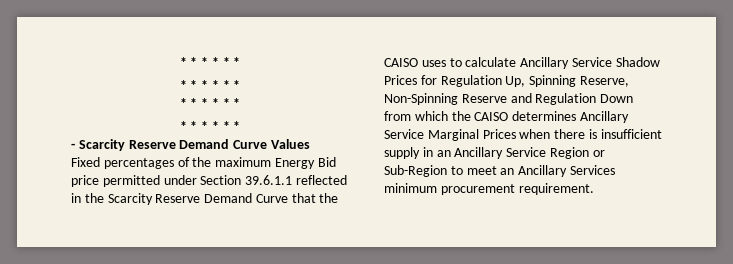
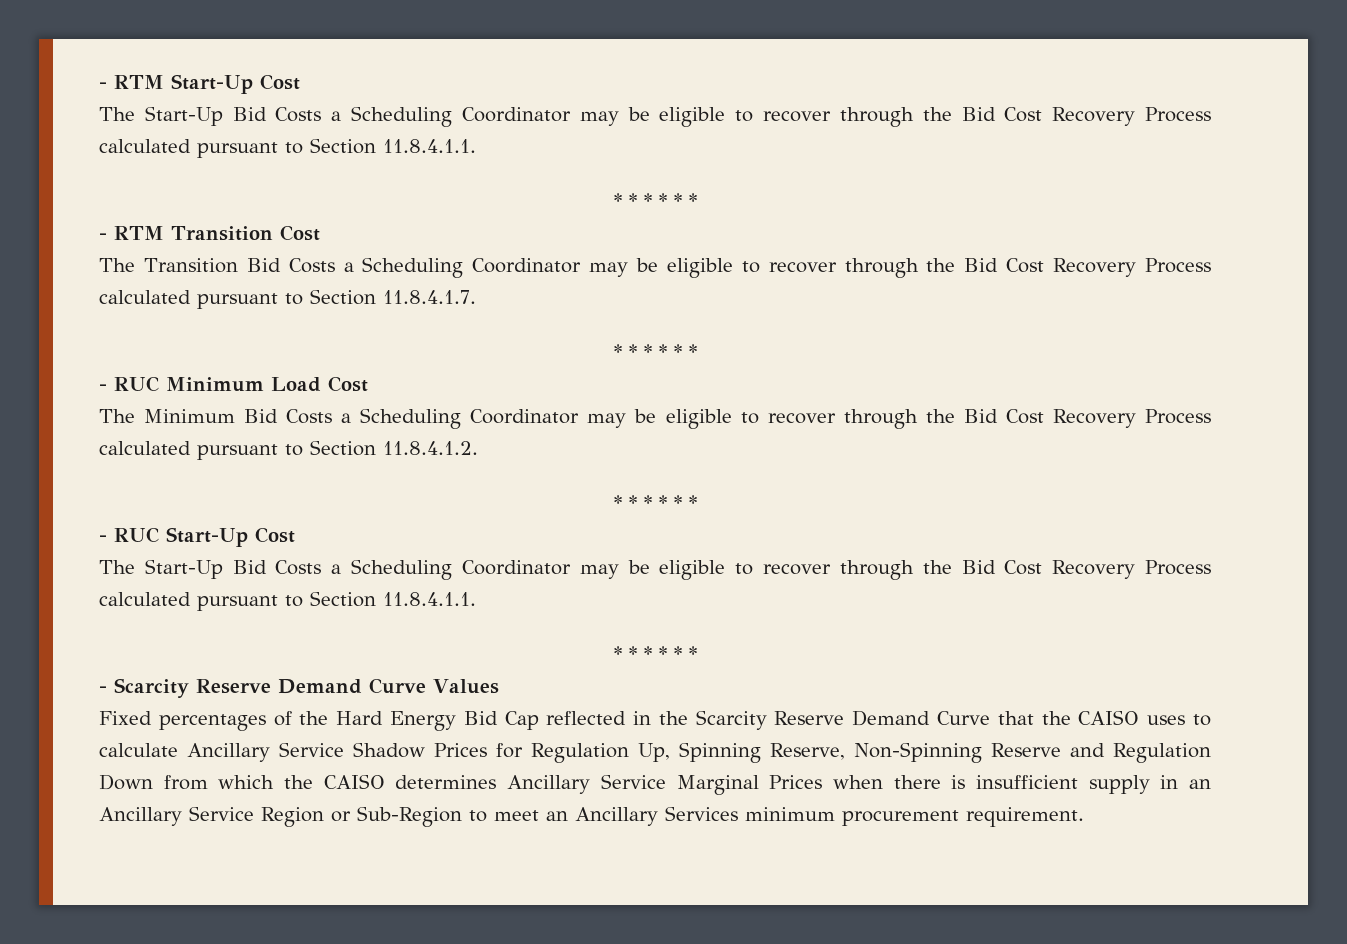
[179,57,241,67] [179,80,241,90] [179,98,241,108] * * * * * * // * * * * * * // * * * * * * -> [99,74,300,94] [99,106,1212,127] [99,138,476,158] [613,193,697,208] [99,225,320,241] [99,257,1211,278] [99,289,476,309] [613,344,697,359] [99,376,368,392] [99,408,1211,429] [99,440,478,460] [613,495,697,510] [99,527,295,547] [99,559,1212,580] [99,591,476,611] - RTM Start-Up Cost // The Start-Up Bid Costs a Scheduling Coordinator may be eligible to recover through the Bid Cost Recovery Process calculated pursuant to Section 11.8.4.1.1. // * * * * * * // - RTM Transition Cost // The Transition Bid Costs a Scheduling Coordinator may be eligible to recover through the Bid Cost Recovery Process calculated pursuant to Section 11.8.4.1.7. // * * * * * * // - RUC Minimum Load Cost // The Minimum Bid Costs a Scheduling Coordinator may be eligible to recover through the Bid Cost Recovery Process calculated pursuant to Section 11.8.4.1.2. // * * * * * * // - RUC Start-Up Cost // The Start-Up Bid Costs a Scheduling Coordinator may be eligible to recover through the Bid Cost Recovery Process calculated pursuant to Section 11.8.4.1.1.
[215,157,272,167] maximum -> [336,711,384,725] Hard
[71,175,293,187] price permitted under Section 39.6.1.1 -> [504,711,539,730] Cap

